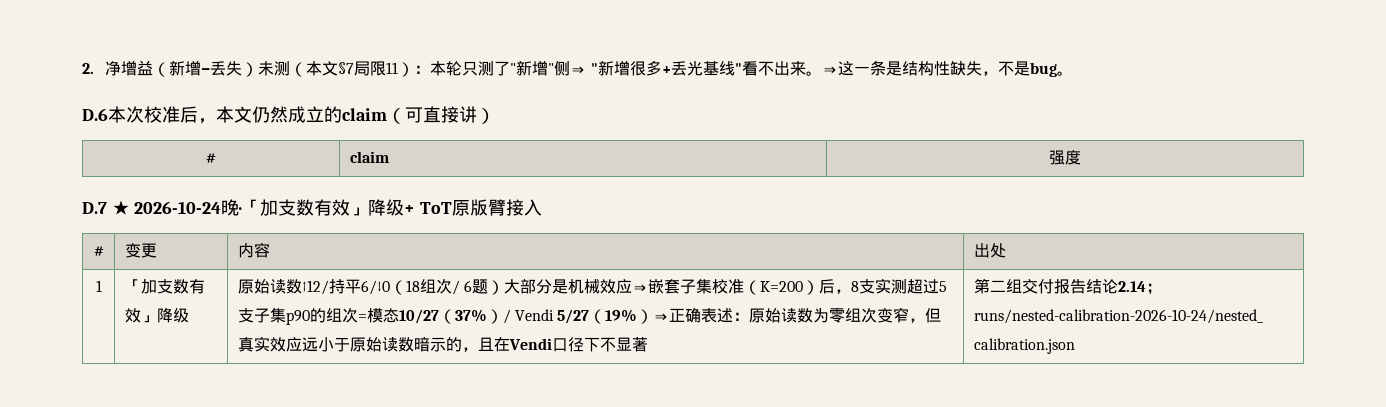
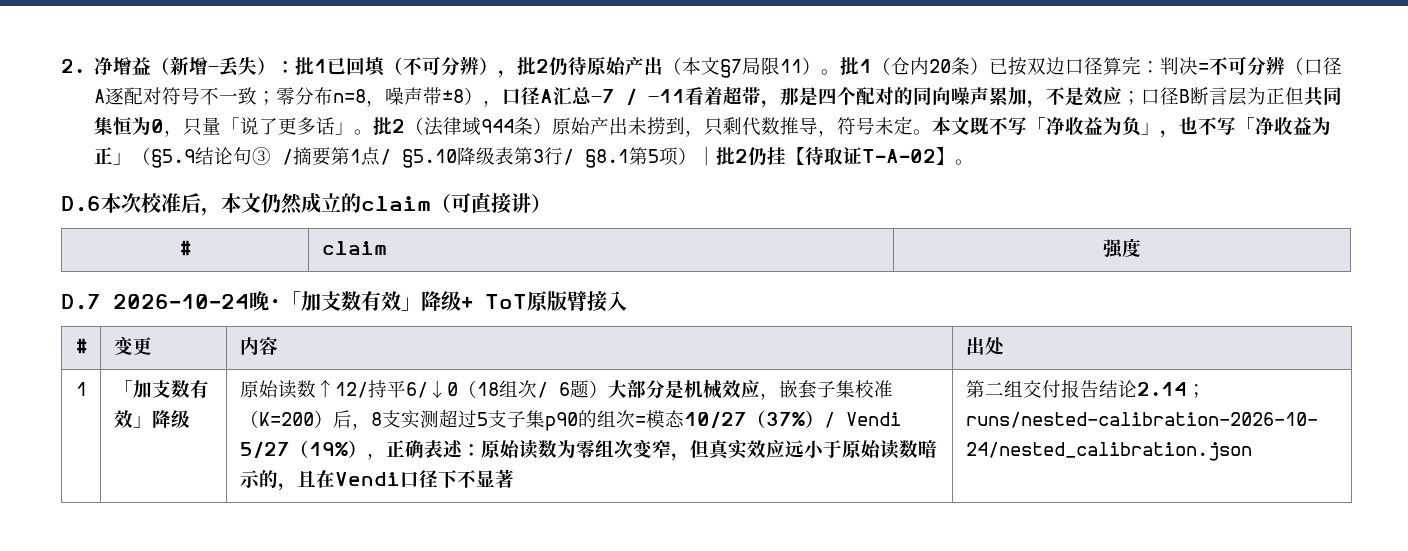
[258,61,291,76] 未测 -> [276,56,664,78] ：批1已回填（不可分辨），批2仍待原始产出
[414,60,1057,77] ：本轮只测了"新增"侧⇒ "新增很多+丢光基线"看不出来。⇒这一条是结构性缺失，不是bug -> [821,56,1343,76] [94,86,1343,108] [94,116,1332,138] [94,146,956,168] 。批1（仓内20条）已按双边口径算完：判决=不可分辨（口径A逐配对符号不一致；零分布n=8，噪声带±8），口径A汇总−7 / −11看着超带，那是四个配对的同向噪声累加，不是效应；口径B断言层为正但共同集恒为0，只量「说了更多话」。批2（法律域944条）原始产出未捞到，只剩代数推导，符号未定。本文既不写「净收益为负」，也不写「净收益为正」（§5.9结论句③ /摘要第1点/ §5.10降级表第3行/ §8.1第5项）｜批2仍挂【待取证T-A-02】
[111,200,130,215] ★ -> (101, 302) none
[632,284,649,292] ⇒ -> [759,393,779,400] ，
[653,313,670,321] ⇒ -> [366,453,386,460] ，

